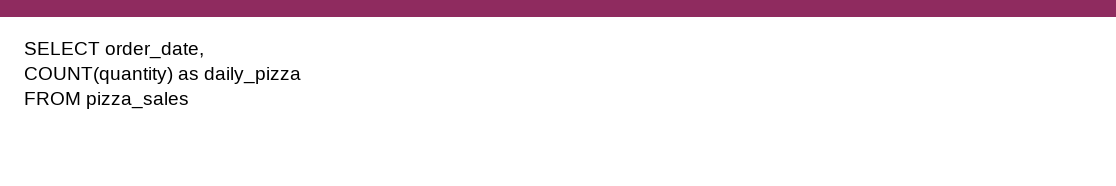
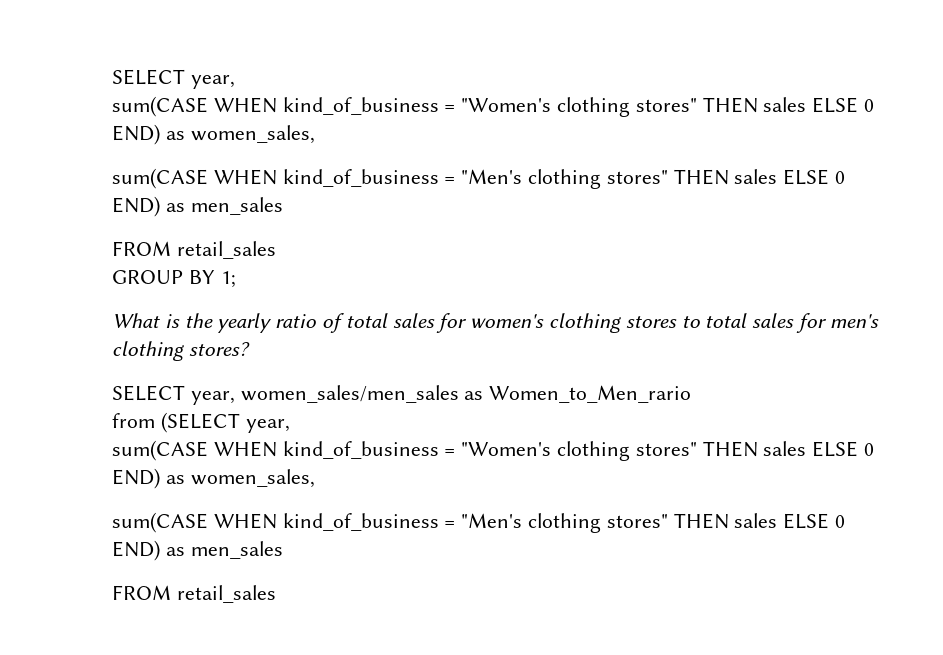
[24,42,205,59] [24,67,302,84] [24,92,190,109] SELECT order_date, // COUNT(quantity) as daily_pizza // FROM pizza_sales -> [112,69,235,89] [112,96,875,117] [112,124,315,145] [112,168,846,189] [112,196,283,217] [112,241,276,259] [112,270,236,288] [112,313,879,333] [112,341,250,361] [112,385,692,405] [112,412,290,433] [112,440,875,461] [112,468,315,489] [112,512,846,533] [112,540,283,561] [112,585,276,603] SELECT year, // sum(CASE WHEN kind_of_business = "Women's clothing stores" THEN sales ELSE 0 END) as women_sales, // sum(CASE WHEN kind_of_business = "Men's clothing stores" THEN sales ELSE 0 END) as men_sales // FROM retail_sales // GROUP BY 1; // What is the yearly ratio of total sales for women's clothing stores to total sales for men's clothing stores? // SELECT year, women_sales/men_sales as Women_to_Men_rario // from (SELECT year, // sum(CASE WHEN kind_of_business = "Women's clothing stores" THEN sales ELSE 0 END) as women_sales, // sum(CASE WHEN kind_of_business = "Men's clothing stores" THEN sales ELSE 0 END) as men_sales // FROM retail_sales

